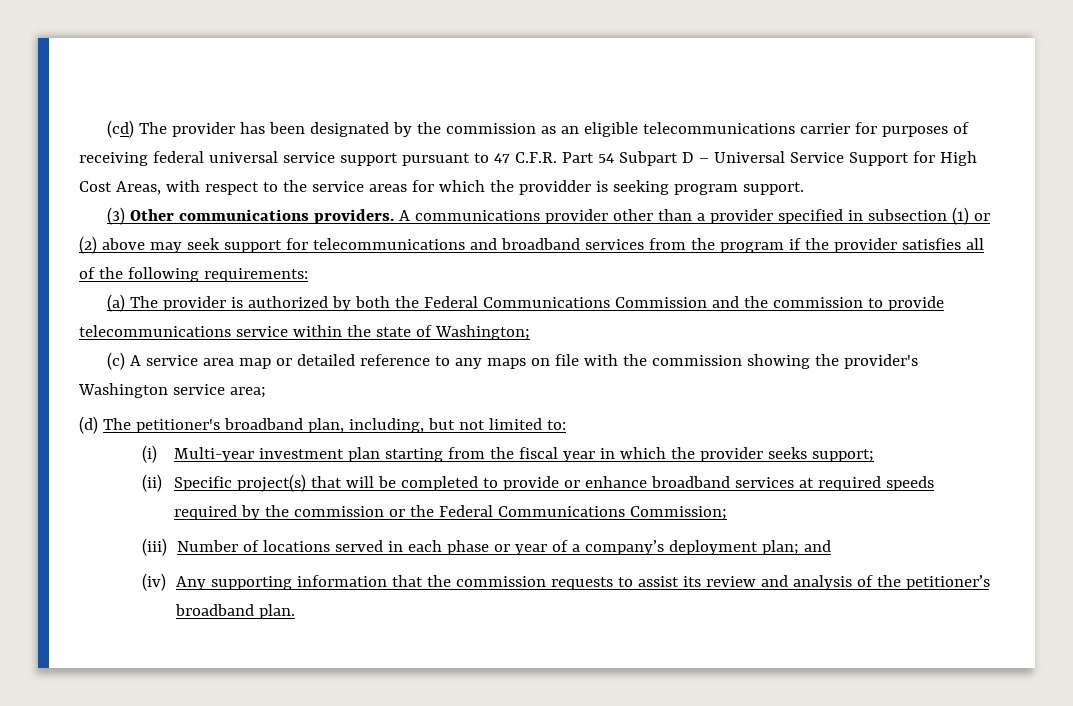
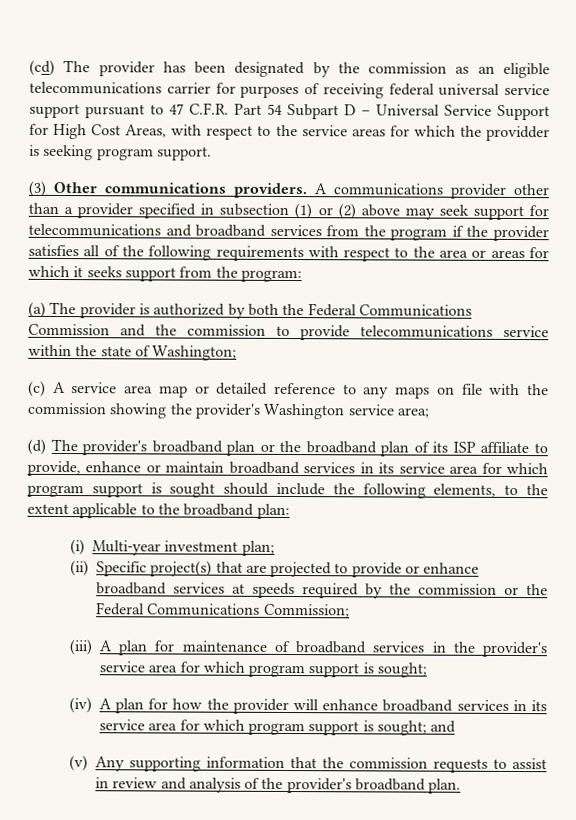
[203,268,308,282] requirements: -> [215,245,550,262] [28,265,302,283] requirements with respect to the area or areas for which it seeks support from the program:
[135,418,566,433] [142,445,874,463] petitioner's broadband plan, including, but not limited to: // (i) Multi-year investment plan starting from the fiscal year in which the provider seeks support; -> [82,440,549,457] [27,460,548,477] [27,482,548,499] [27,503,290,520] [69,539,275,556] provider's broadband plan or the broadband plan of its ISP affiliate to provide, enhance or maintain broadband services in its service area for which program support is sought should include the following elements, to the extent applicable to the broadband plan: // (i) Multi-year investment plan;
[345,476,478,491] will be completed -> [245,561,333,578] are projected
[817,476,881,491] required -> (245, 588) none
[176,540,799,555] Number of locations served in each phase or year of a company’s deployment plan; -> [98,640,547,658] [98,661,428,678] [68,697,548,715] [98,719,428,736] A plan for maintenance of broadband services in the provider's service area for which program support is sought; // (iv) A plan for how the provider will enhance broadband services in its service area for which program support is sought;
[142,573,167,591] (iv) -> [68,755,88,772] (v)
[682,576,701,587] its -> [94,777,109,789] in
[905,575,990,590] petitioner’s -> [286,777,352,794] provider's

